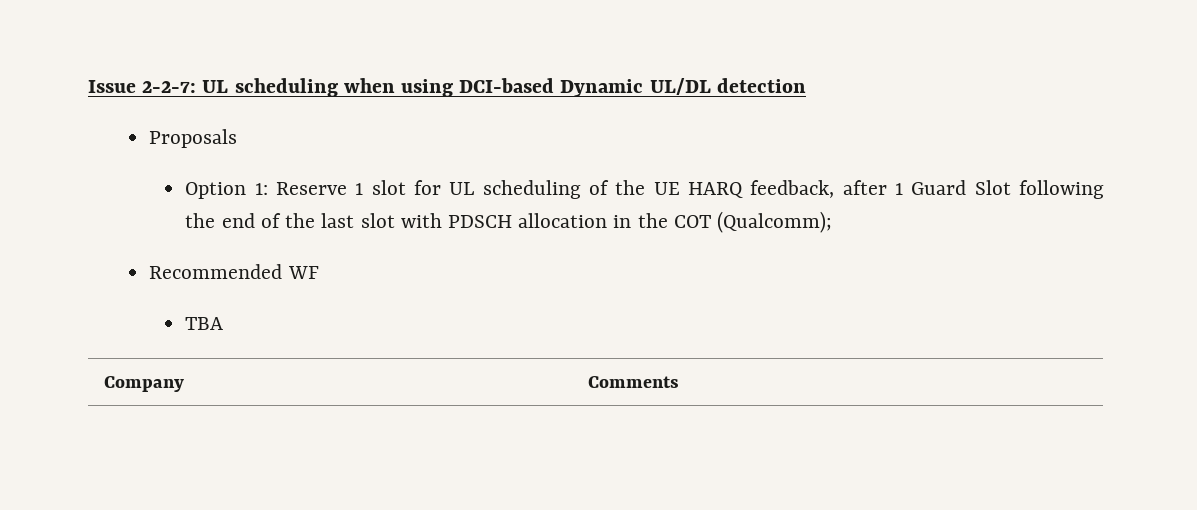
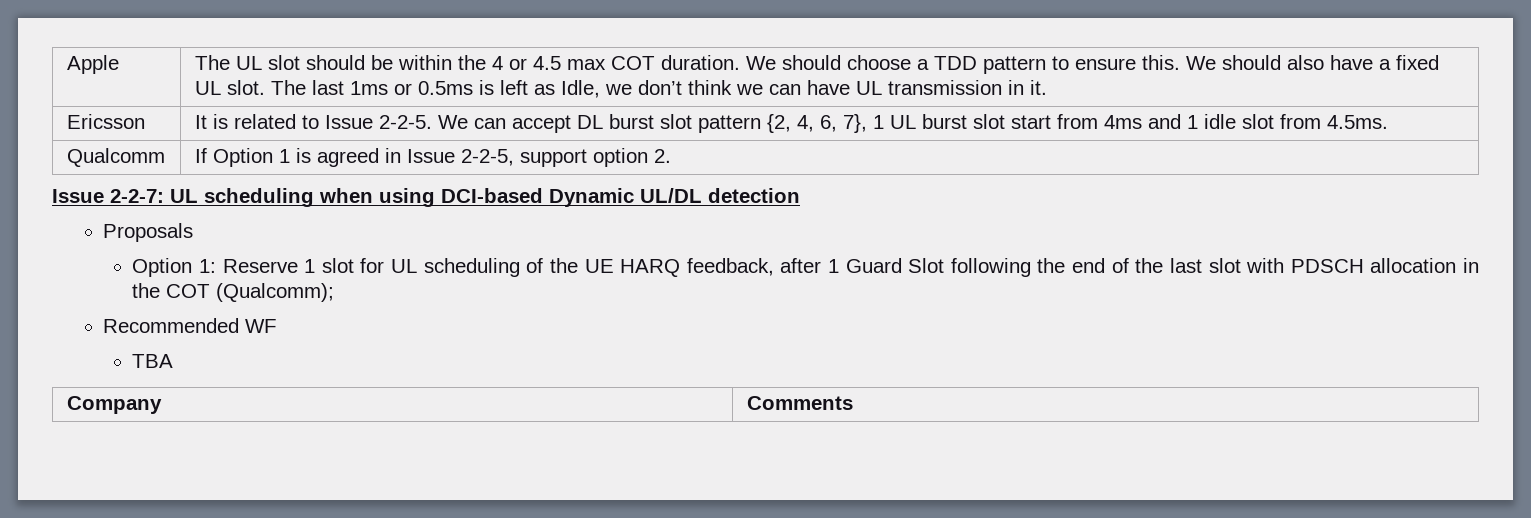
(88, 86) none -> [66,55,119,74] [194,55,1439,74] [194,80,1047,98] [66,114,145,129] [194,114,1388,133] [66,148,165,167] [194,148,671,167] Apple | The UL slot should be within the 4 or 4.5 max COT duration. We should choose a TDD pattern to ensure this. We should also have a fixed UL slot. The last 1ms or 0.5ms is left as Idle, we don’t think we can have UL transmission in it. // Ericsson | It is related to Issue 2-2-5. We can accept DL burst slot pattern {2, 4, 6, 7}, 1 UL burst slot start from 4ms and 1 idle slot from 4.5ms. // Qualcomm | If Option 1 is agreed in Issue 2-2-5, support option 2. //

